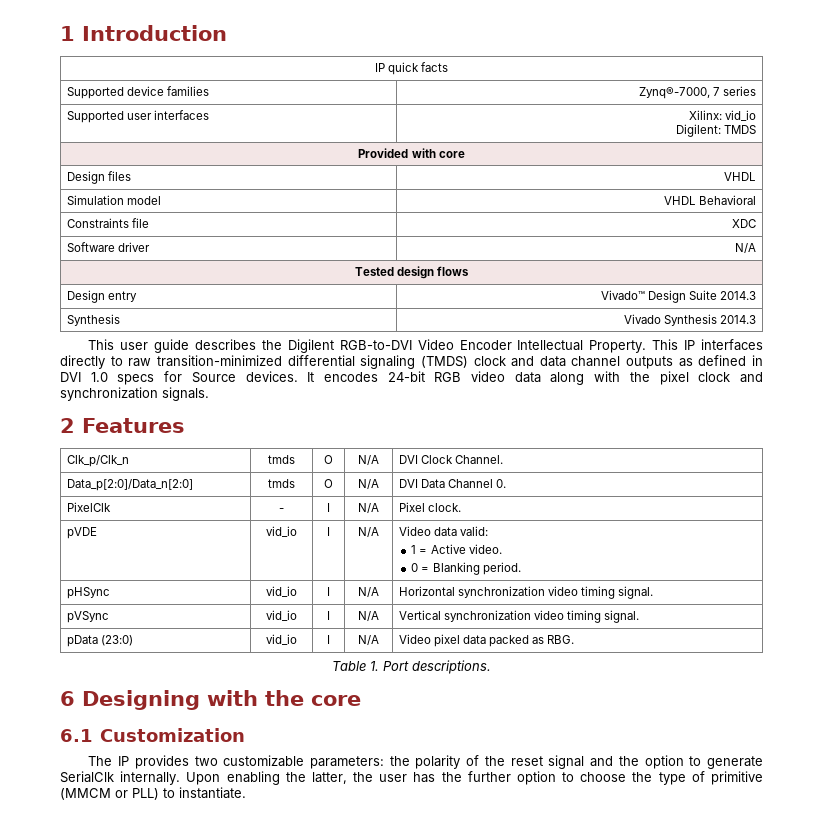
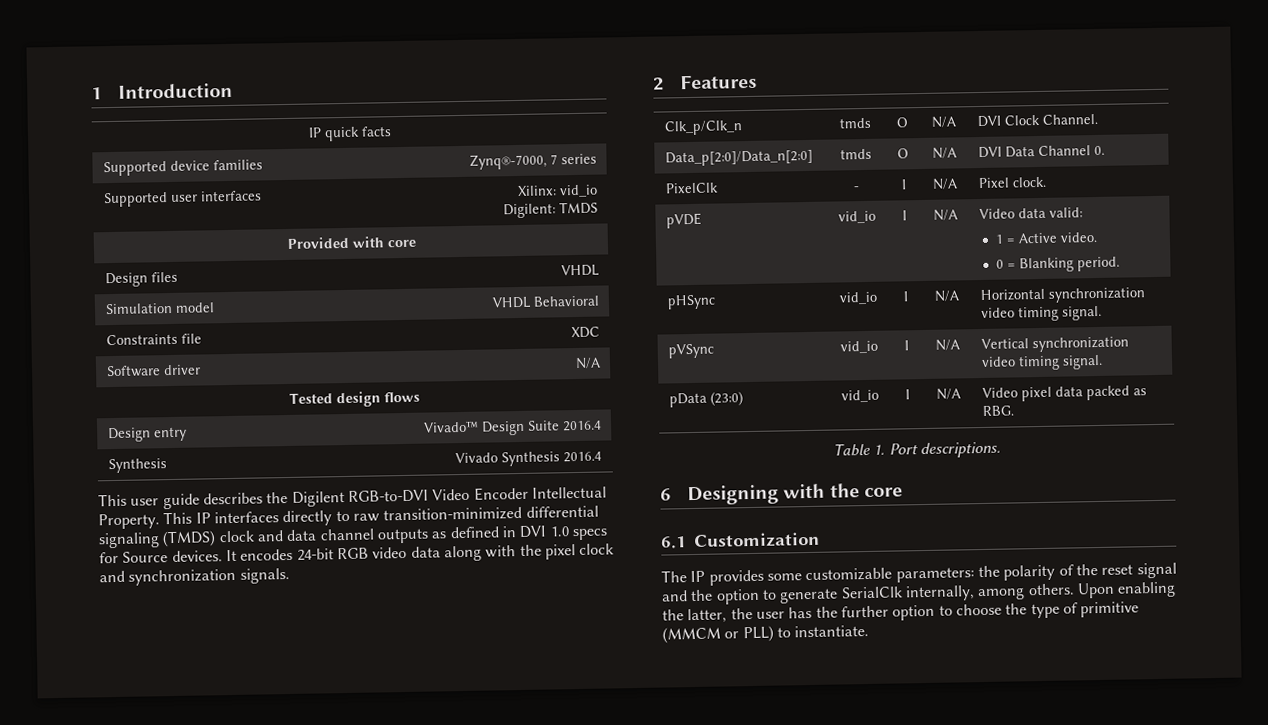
[720,291,757,300] 2014.3 -> [562,420,602,432] 2016.4
[720,315,757,324] 2014.3 -> [562,451,602,463] 2016.4
[194,756,218,766] two -> [766,573,802,581] some
[120,771,181,785] internally. -> [904,583,1075,602] internally, among others.

